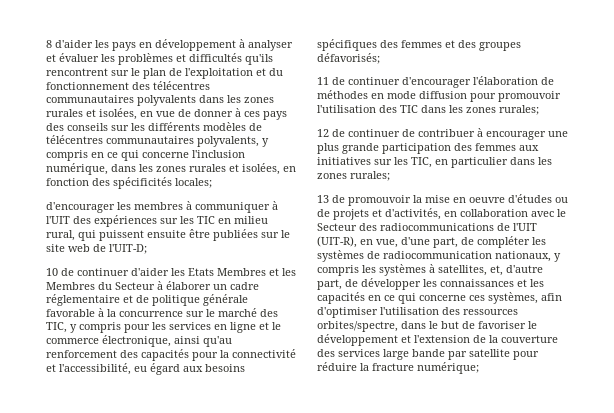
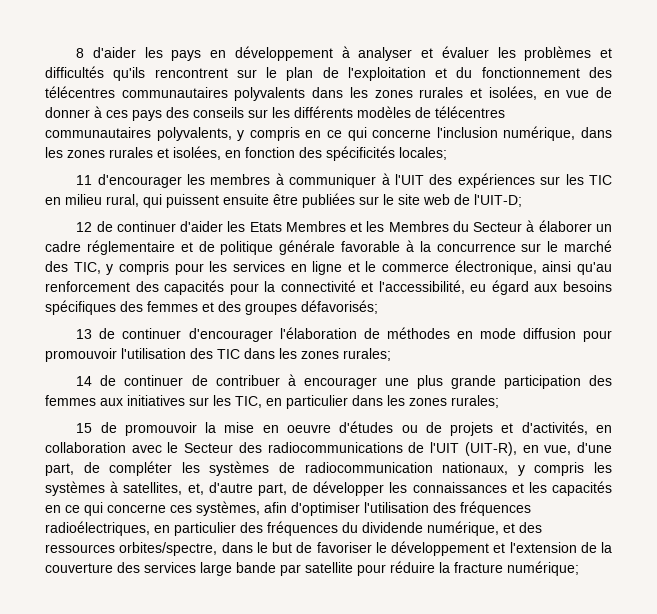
(212, 183) none -> [76,175,93,185] 11
[46,268,58,276] 10 -> [76,222,93,232] 12
[317,77,329,85] 11 -> [76,329,93,339] 13
[317,129,329,137] 12 -> [76,376,93,386] 14
[317,195,329,203] 13 -> [76,423,93,433] 15
(460, 311) none -> [460,501,531,516] [45,521,542,536] fréquences radioélectriques, en particulier des fréquences du dividende numérique, et des

